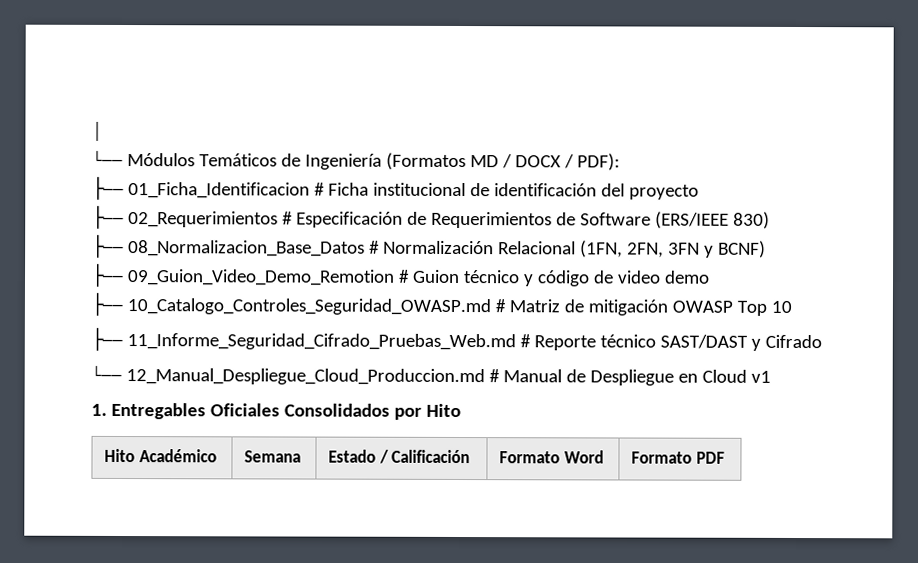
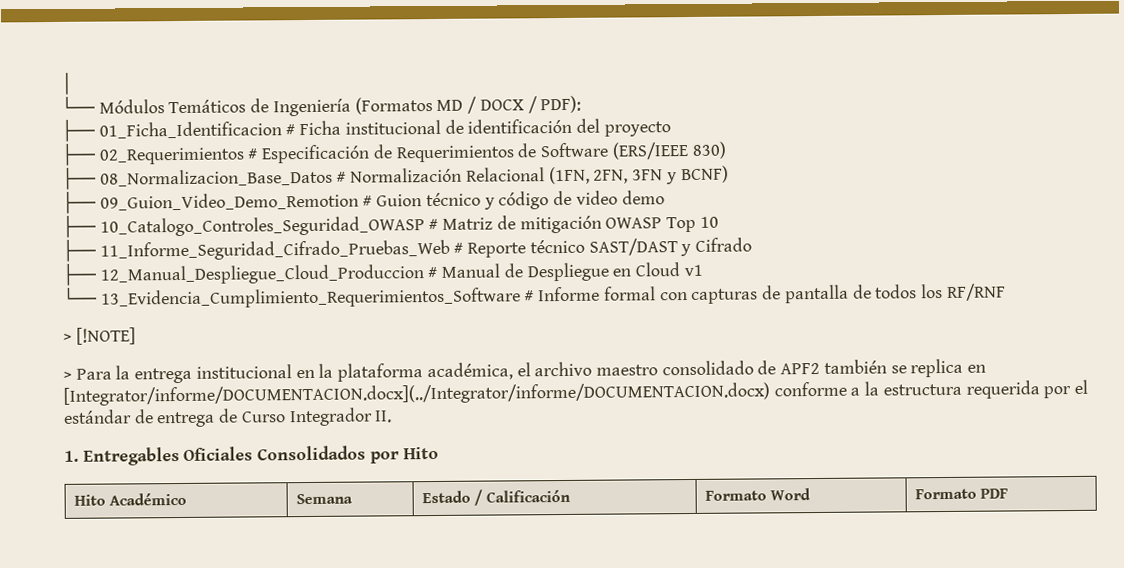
[126,298,491,316] 10_Catalogo_Controles_Seguridad_OWASP.md -> [99,216,425,237] 10_Catalogo_Controles_Seguridad_OWASP
[126,333,516,351] 11_Informe_Seguridad_Cifrado_Pruebas_Web.md -> [99,239,450,261] 11_Informe_Seguridad_Cifrado_Pruebas_Web
[91,365,485,386] └── 12_Manual_Despliegue_Cloud_Produccion.md -> [62,263,424,286] ├── 12_Manual_Despliegue_Cloud_Produccion
(771, 376) none -> [63,283,1006,309] [63,327,136,345] [63,358,987,384] [63,379,1089,406] [63,407,393,428] // └── 13_Evidencia_Cumplimiento_Requerimientos_Software # Informe formal con capturas de pantalla de todos los RF/RNF // > [!NOTE] // > Para la entrega institucional en la plataforma académica, el archivo maestro consolidado de APF2 también se replica en [Integrator/informe/DOCUMENTACION.docx](../Integrator/informe/DOCUMENTACION.docx) conforme a la estructura requerida por el estándar de entrega de Curso Integrador II.

